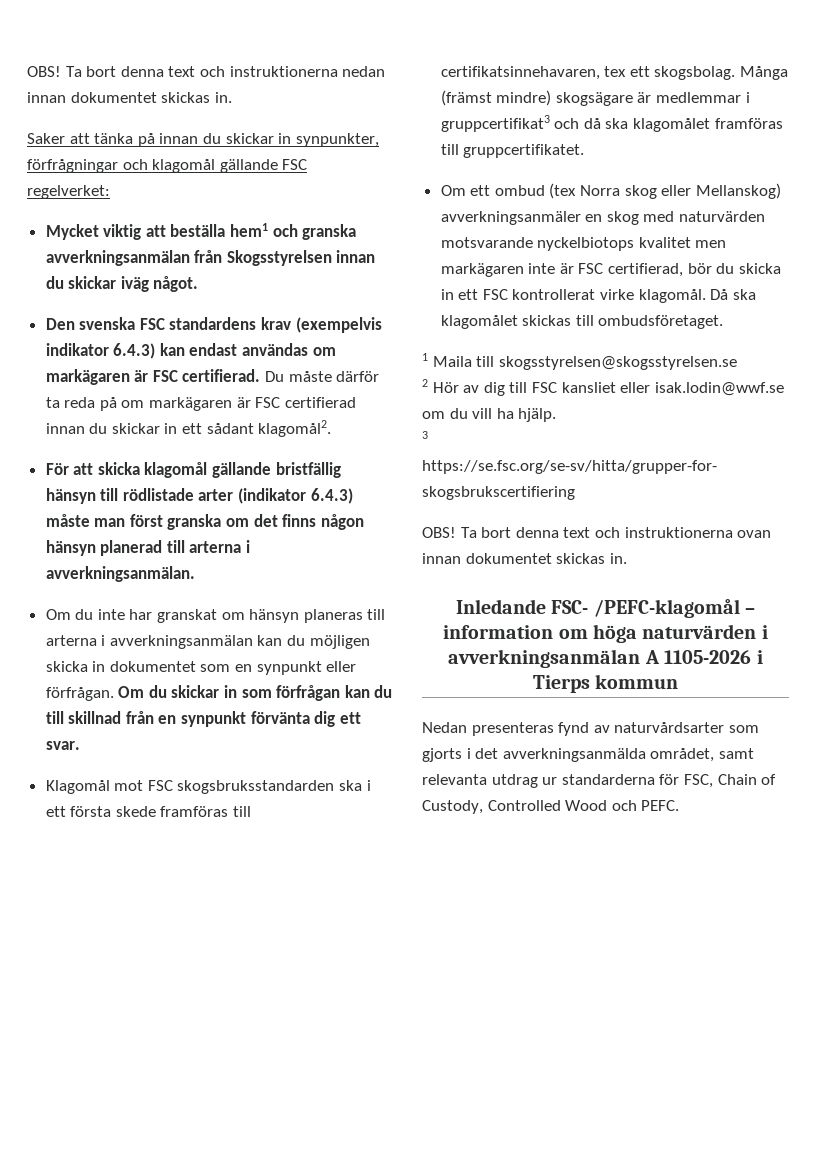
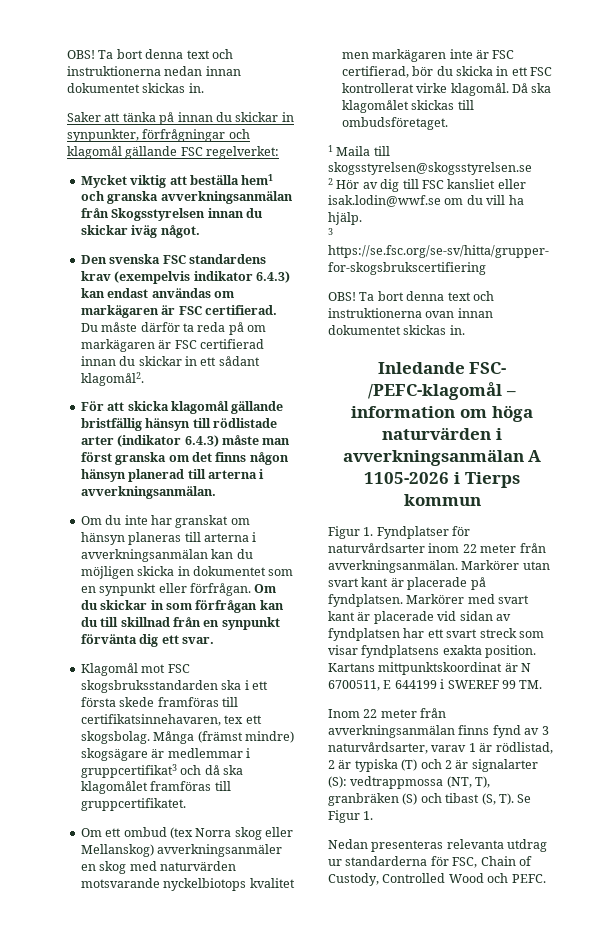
[422,722,759,736] [422,748,754,762] Nedan presenteras fynd av naturvårdsarter som gjorts i det avverkningsanmälda området, samt -> [328,526,471,539] [328,543,546,553] [328,560,550,573] [328,577,486,590] [328,594,530,607] [328,611,511,624] [328,628,544,641] [328,645,537,658] [328,662,532,675] [328,679,543,691] [328,708,447,718] [328,725,549,738] [328,742,553,754] [328,759,538,772] [328,776,491,789] [328,793,532,806] [328,810,374,823] [328,839,444,852] Figur 1. Fyndplatser för naturvårdsarter inom 22 meter från avverkningsanmälan. Markörer utan svart kant är placerade på fyndplatsen. Markörer med svart kant är placerade vid sidan av fyndplatsen har ett svart streck som visar fyndplatsens exakta position. Kartans mittpunktskoordinat är N 6700511, E 644199 i SWEREF 99 TM. // Inom 22 meter från avverkningsanmälan finns fynd av 3 naturvårdsarter, varav 1 är rödlistad, 2 är typiska (T) och 2 är signalarter (S): vedtrappmossa (NT, T), granbräken (S) och tibast (S, T). Se Figur 1. // Nedan presenteras

